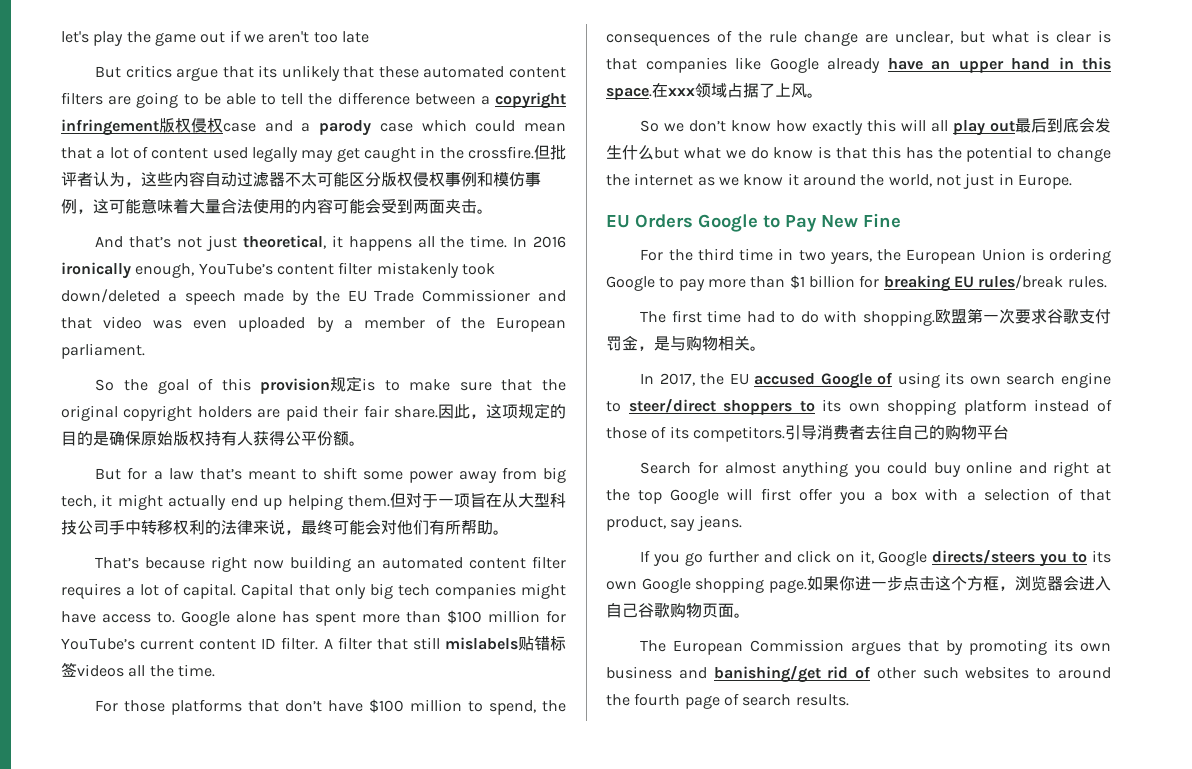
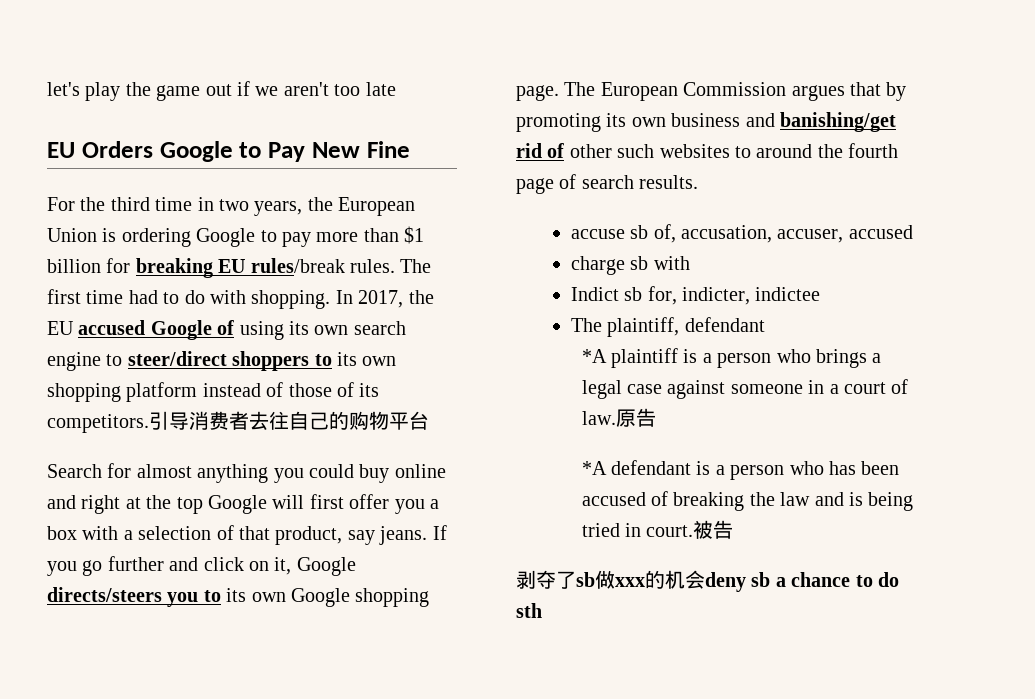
[95,65,566,81] [61,92,566,109] [61,118,566,136] [61,145,566,162] [61,171,541,187] [61,198,493,214] [95,235,567,251] [61,262,495,279] [61,289,566,305] [61,316,567,332] [61,343,145,359] [95,376,566,394] [61,403,566,421] [61,431,365,446] [95,467,566,483] [61,493,566,510] [61,519,509,535] [95,556,567,572] [61,583,566,599] [61,610,566,626] [61,636,566,651] [61,662,215,677] [95,699,566,715] [606,30,1111,46] [606,57,1111,73] [606,83,823,100] [640,117,1111,136] [606,145,1111,162] [606,173,1072,189] // But critics argue that its unlikely that these automated content filters are going to be able to tell the difference between a copyright infringement版权侵权case and a parody case which could mean that a lot of content used legally may get caught in the crossfire.但批评者认为，这些内容自动过滤器不太可能区分版权侵权事例和模仿事例，这可能意味着大量合法使用的内容可能会受到两面夹击。 // And that’s not just theoretical, it happens all the time. In 2016 ironically enough, YouTube’s content filter mistakenly took down/deleted a speech made by the EU Trade Commissioner and that video was even uploaded by a member of the European parliament. // So the goal of this provision规定is to make sure that the original copyright holders are paid their fair share.因此，这项规定的目的是确保原始版权持有人获得公平份额。 // But for a law that’s meant to shift some power away from big tech, it might actually end up helping them.但对于一项旨在从大型科技公司手中转移权利的法律来说，最终可能会对他们有所帮助。 // That’s because right now building an automated content filter requires a lot of capital. Capital that only big tech companies might have access to. Google alone has spent more than $100 million for YouTube’s current content ID filter. A filter that still mislabels贴错标签videos all the time. // For those platforms that don’t have $100 million to spend, the consequences of the rule change are unclear, but what is clear is that companies like Google already have an upper hand in this space.在xxx领域占据了上风。 // So we don’t know how exactly this will all play out最后到底会发生什么but what we do know is that this has the potential to change the internet as we know it around the world, not just in Europe. -> (396, 89) none
(1107, 282) // -> (395, 266) none
[935,308,1111,324] [606,336,766,351] 欧盟第一次要求谷歌支付罚金，是与购物相关。 // -> (331, 299) none
(742, 523) // -> (428, 535) none
[807,575,1111,591] [606,603,750,618] 如果你进一步点击这个方框，浏览器会进入自己谷歌购物页面。 // -> (559, 93) none
(849, 700) none -> [570,224,913,243] [570,256,690,275] [570,286,821,305] [570,317,765,337] [581,348,882,368] [581,379,909,399] [581,408,656,427] [581,460,900,480] [581,491,914,511] [581,520,734,539] [516,570,899,592] [516,603,542,618] // accuse sb of, accusation, accuser, accused // charge sb with // Indict sb for, indicter, indictee // The plaintiff, defendant // *A plaintiff is a person who brings a legal case against someone in a court of law.原告 // *A defendant is a person who has been accused of breaking the law and is being tried in court.被告 // 剥夺了sb做xxx的机会deny sb a chance to do sth

